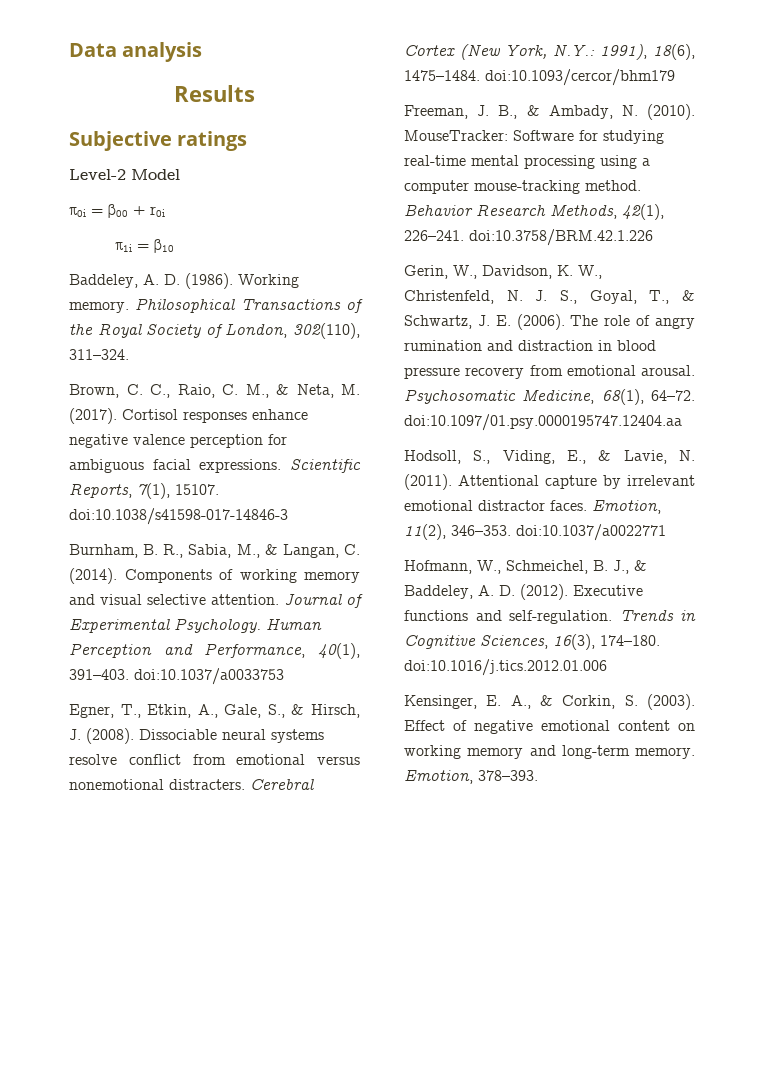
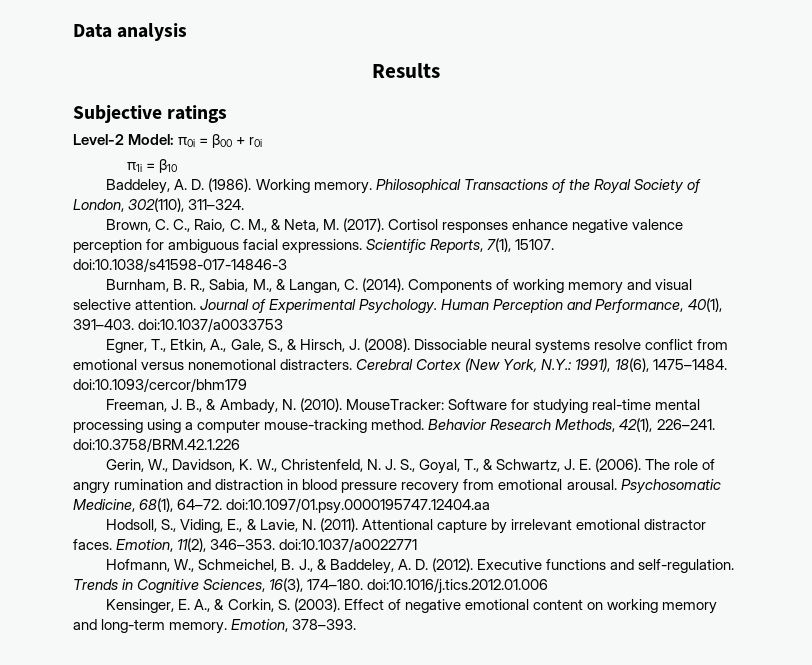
[131,169,180,180] Model // -> [128,134,175,145] Model:

